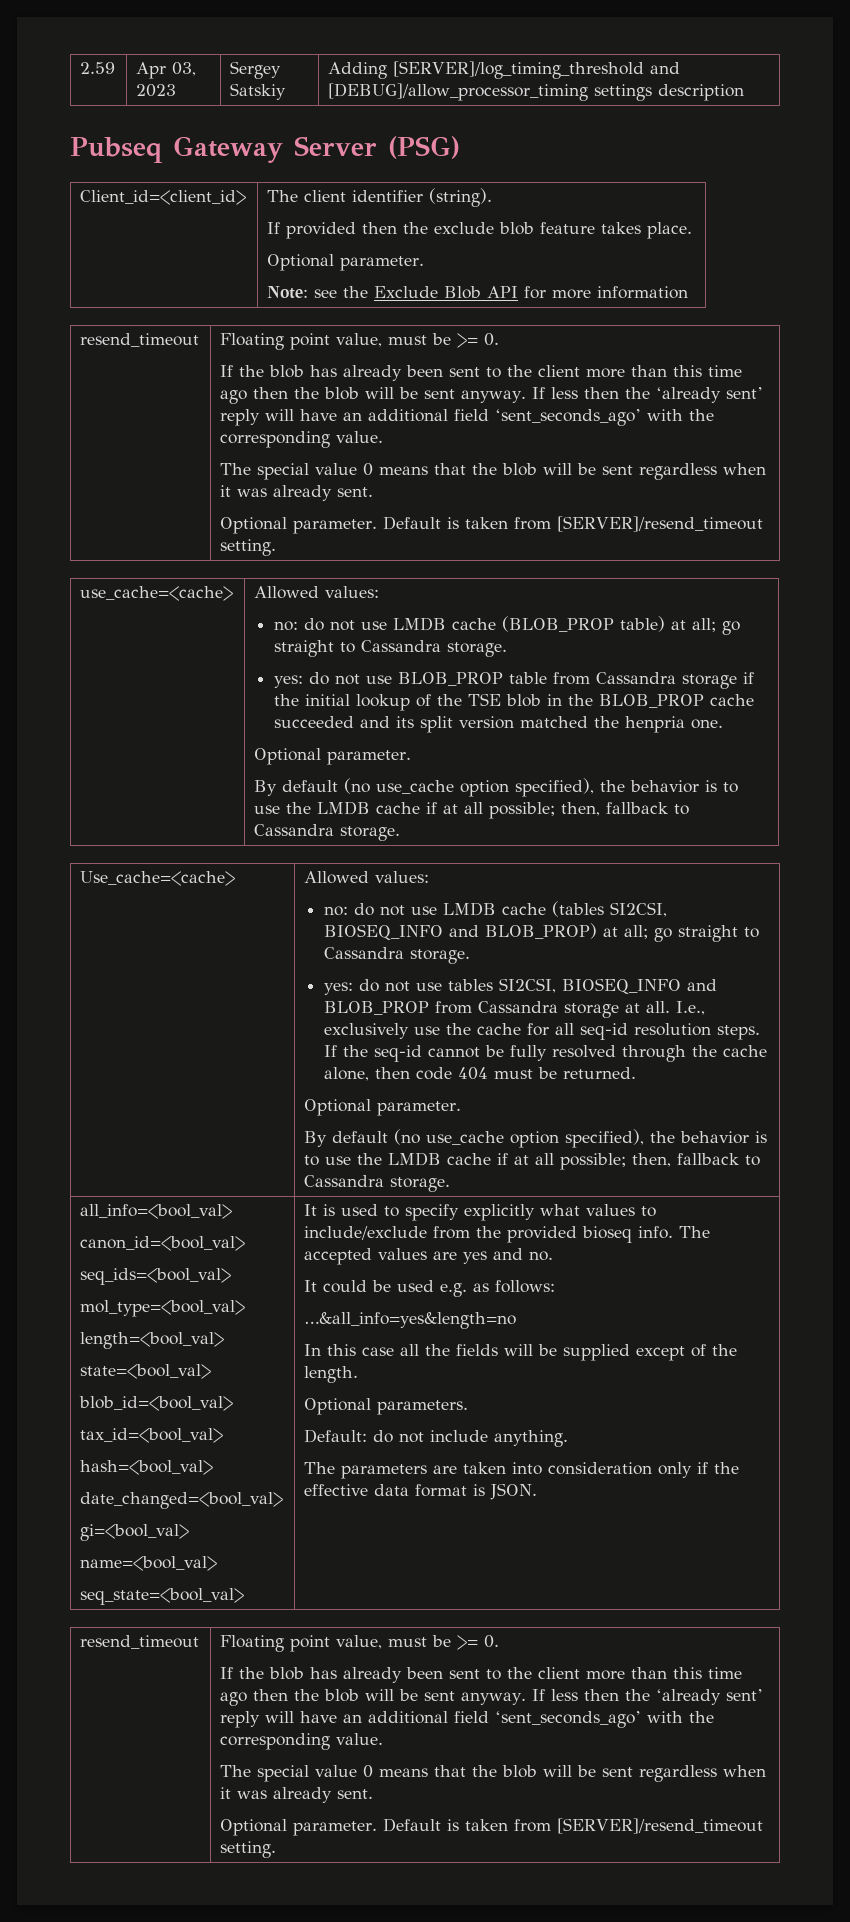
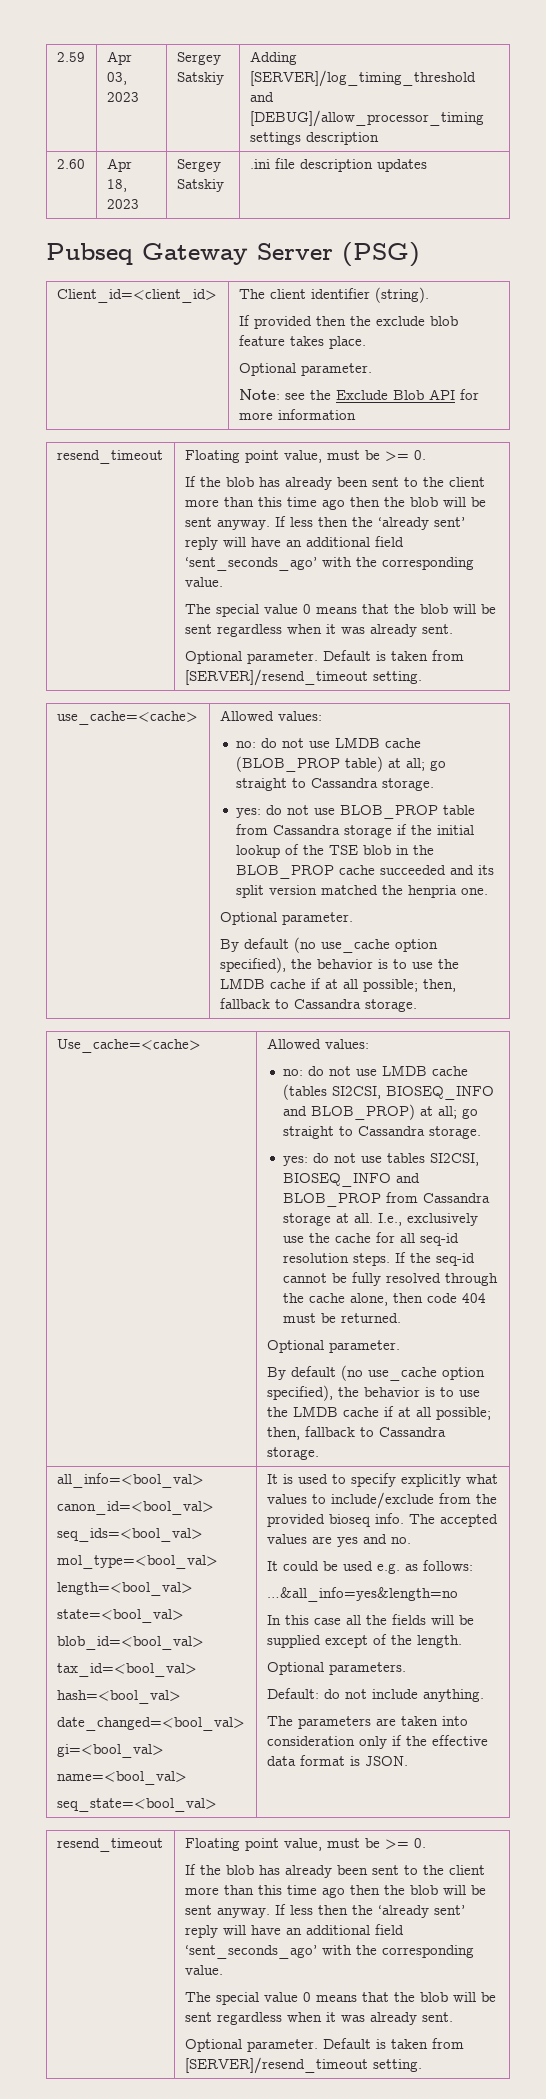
(745, 92) none -> [56,159,85,169] [106,158,132,172] [106,179,127,192] [106,199,139,209] [176,159,221,172] [176,179,224,192] [249,158,427,172] // 2.60 | Apr 18, 2023 | Sergey Satskiy | .ini file description updates

